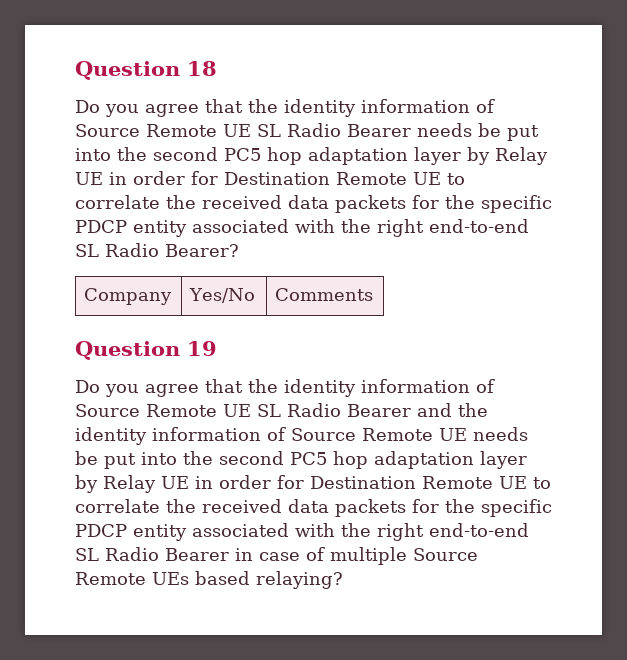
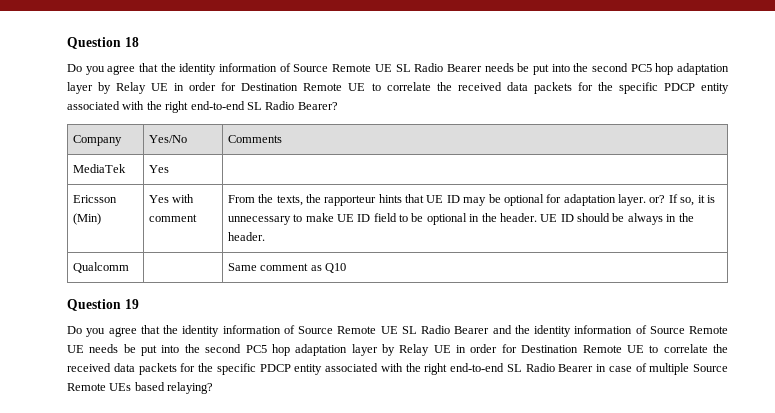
(374, 294) none -> [72,164,126,173] [148,165,169,173] [72,195,117,203] [72,213,101,225] [148,194,195,203] [148,214,197,222] [227,194,715,206] [227,213,694,225] [227,232,265,241] [72,262,129,273] [227,263,346,273] // MediaTek | Yes | // Ericsson (Min) | Yes with comment | From the texts, the rapporteur hints that UE ID may be optional for adaptation layer. or? If so, it is unnecessary to make UE ID field to be optional in the header. UE ID should be always in the header. // Qualcomm | | Same comment as Q10

